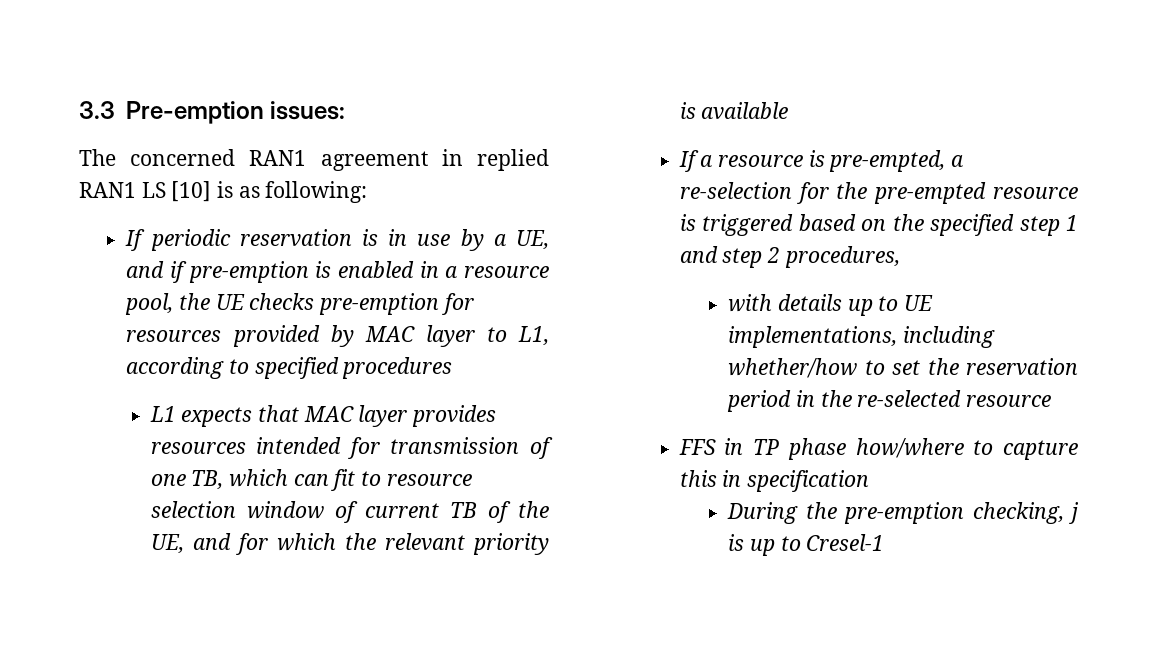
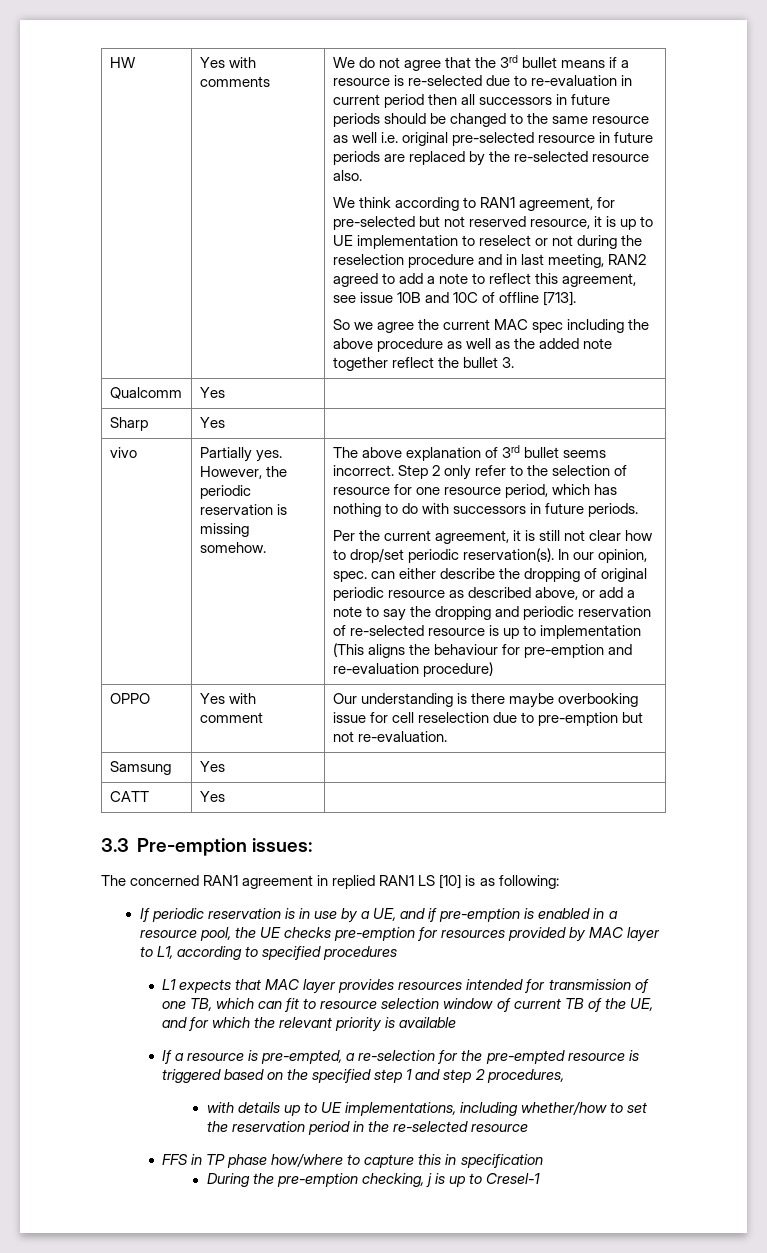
(79, 110) none -> [109,57,136,68] [199,57,256,68] [199,76,270,87] [332,55,630,71] [332,75,632,86] [332,94,610,108] [332,113,650,127] [332,132,654,146] [332,151,649,166] [332,170,362,181] [332,197,615,211] [332,216,654,230] [332,235,643,249] [332,254,646,268] [332,273,637,287] [332,291,577,306] [332,319,650,333] [332,338,613,352] [332,357,514,371] [109,387,182,399] [199,387,225,398] [109,417,148,431] [199,417,225,428] [109,447,137,458] [199,447,282,462] [199,466,287,479] [199,485,251,499] [199,504,287,515] [199,523,249,537] [199,542,266,553] [332,445,606,461] [332,465,628,480] [332,484,617,498] [332,503,639,517] [332,530,654,544] [332,548,647,563] [332,568,648,582] [332,587,636,601] [332,606,652,621] [332,625,641,639] [332,643,632,658] [332,662,493,677] [109,693,150,704] [199,693,256,704] [199,712,263,723] [332,693,638,708] [332,712,644,726] [332,731,447,742] [109,761,171,775] [199,761,225,772] [109,791,149,802] [199,791,225,802] HW | Yes with comments | We do not agree that the 3rd bullet means if a resource is re-selected due to re-evaluation in current period then all successors in future periods should be changed to the same resource as well i.e. original pre-selected resource in future periods are replaced by the re-selected resource also. // We think according to RAN1 agreement, for pre-selected but not reserved resource, it is up to UE implementation to reselect or not during the reselection procedure and in last meeting, RAN2 agreed to add a note to reflect this agreement, see issue 10B and 10C of offline [713]. // So we agree the current MAC spec including the above procedure as well as the added note together reflect the bullet 3. // Qualcomm | Yes | // Sharp | Yes | // vivo | Partially yes. However, the periodic reservation is missing somehow. | The above explanation of 3rd bullet seems incorrect. Step 2 only refer to the selection of resource for one resource period, which has nothing to do with successors in future periods. // Per the current agreement, it is still not clear how to drop/set periodic reservation(s). In our opinion, spec. can either describe the dropping of original periodic resource as described above, or add a note to say the dropping and periodic reservation of re-selected resource is up to implementation (This aligns the behaviour for pre-emption and re-evaluation procedure) // OPPO | Yes with comment | Our understanding is there maybe overbooking issue for cell reselection due to pre-emption but not re-evaluation. // Samsung | Yes | // CATT | Yes | //

